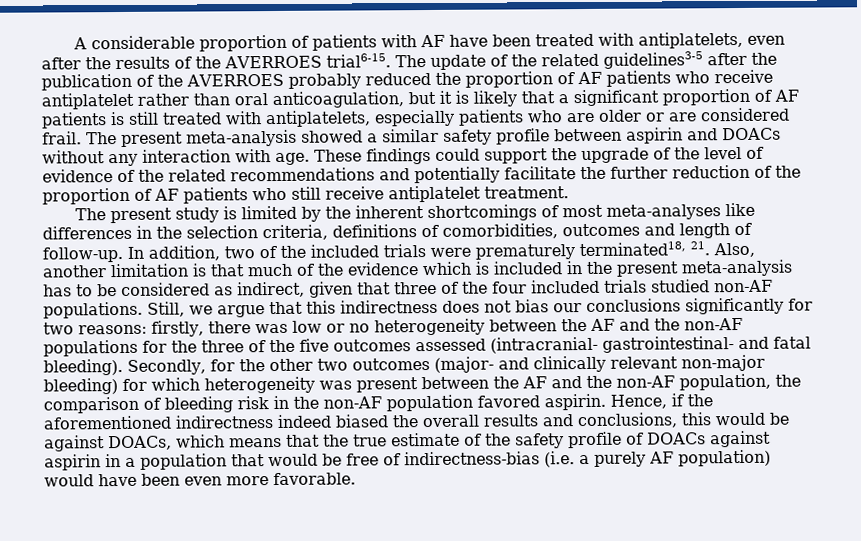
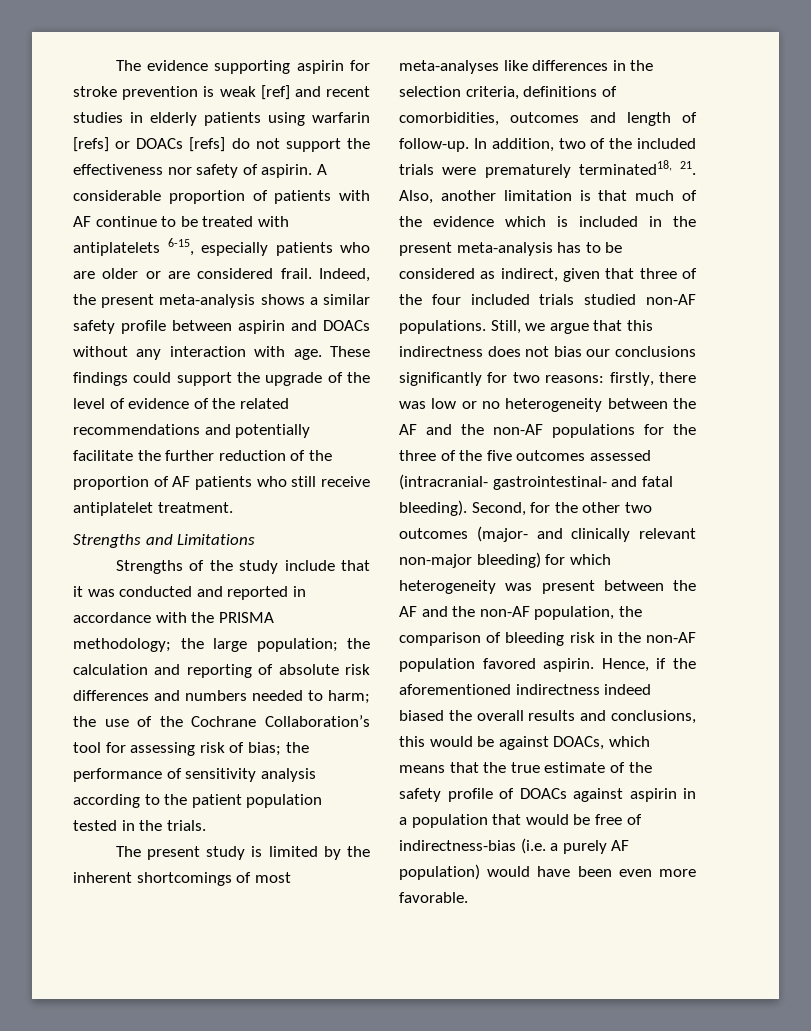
(72, 43) none -> [115,60,370,74] [73,85,370,100] [73,112,370,126] [73,137,371,152] [73,164,313,178] The evidence supporting aspirin for stroke prevention is weak [ref] and recent studies in elderly patients using warfarin [refs] or DOACs [refs] do not support the effectiveness nor safety of aspirin.
[448,31,785,49] [41,51,777,71] [41,69,773,91] [41,88,799,110] [41,110,371,129] have been treated with antiplatelets, even after the results of the AVERROES trial6-15. The update of the related guidelines3-5 after the publication of the AVERROES probably reduced the proportion of AF patients who receive antiplatelet rather than oral anticoagulation, but it is likely that a significant proportion of AF patients is still treated with antiplatelets, -> [95,216,289,227] [73,238,194,256] continue to be treated with antiplatelets 6-15,
[86,129,363,147] The present meta-analysis showed -> [319,268,370,282] [73,294,305,308] Indeed, the present meta-analysis shows
(569, 192) none -> [73,534,256,548] [115,560,370,574] [73,586,306,600] [73,612,274,623] [73,638,370,652] [73,664,370,678] [73,690,370,704] [73,715,370,727] [73,742,309,756] [73,768,316,782] [73,794,323,808] [73,820,206,831] // Strengths and Limitations // Strengths of the study include that it was conducted and reported in accordance with the PRISMA methodology; the large population; the calculation and reporting of absolute risk differences and numbers needed to harm; the use of the Cochrane Collaboration’s tool for assessing risk of bias; the performance of sensitivity analysis according to the patient population tested in the trials.
[127,359,206,375] Secondly, -> [471,502,526,516] Second,

